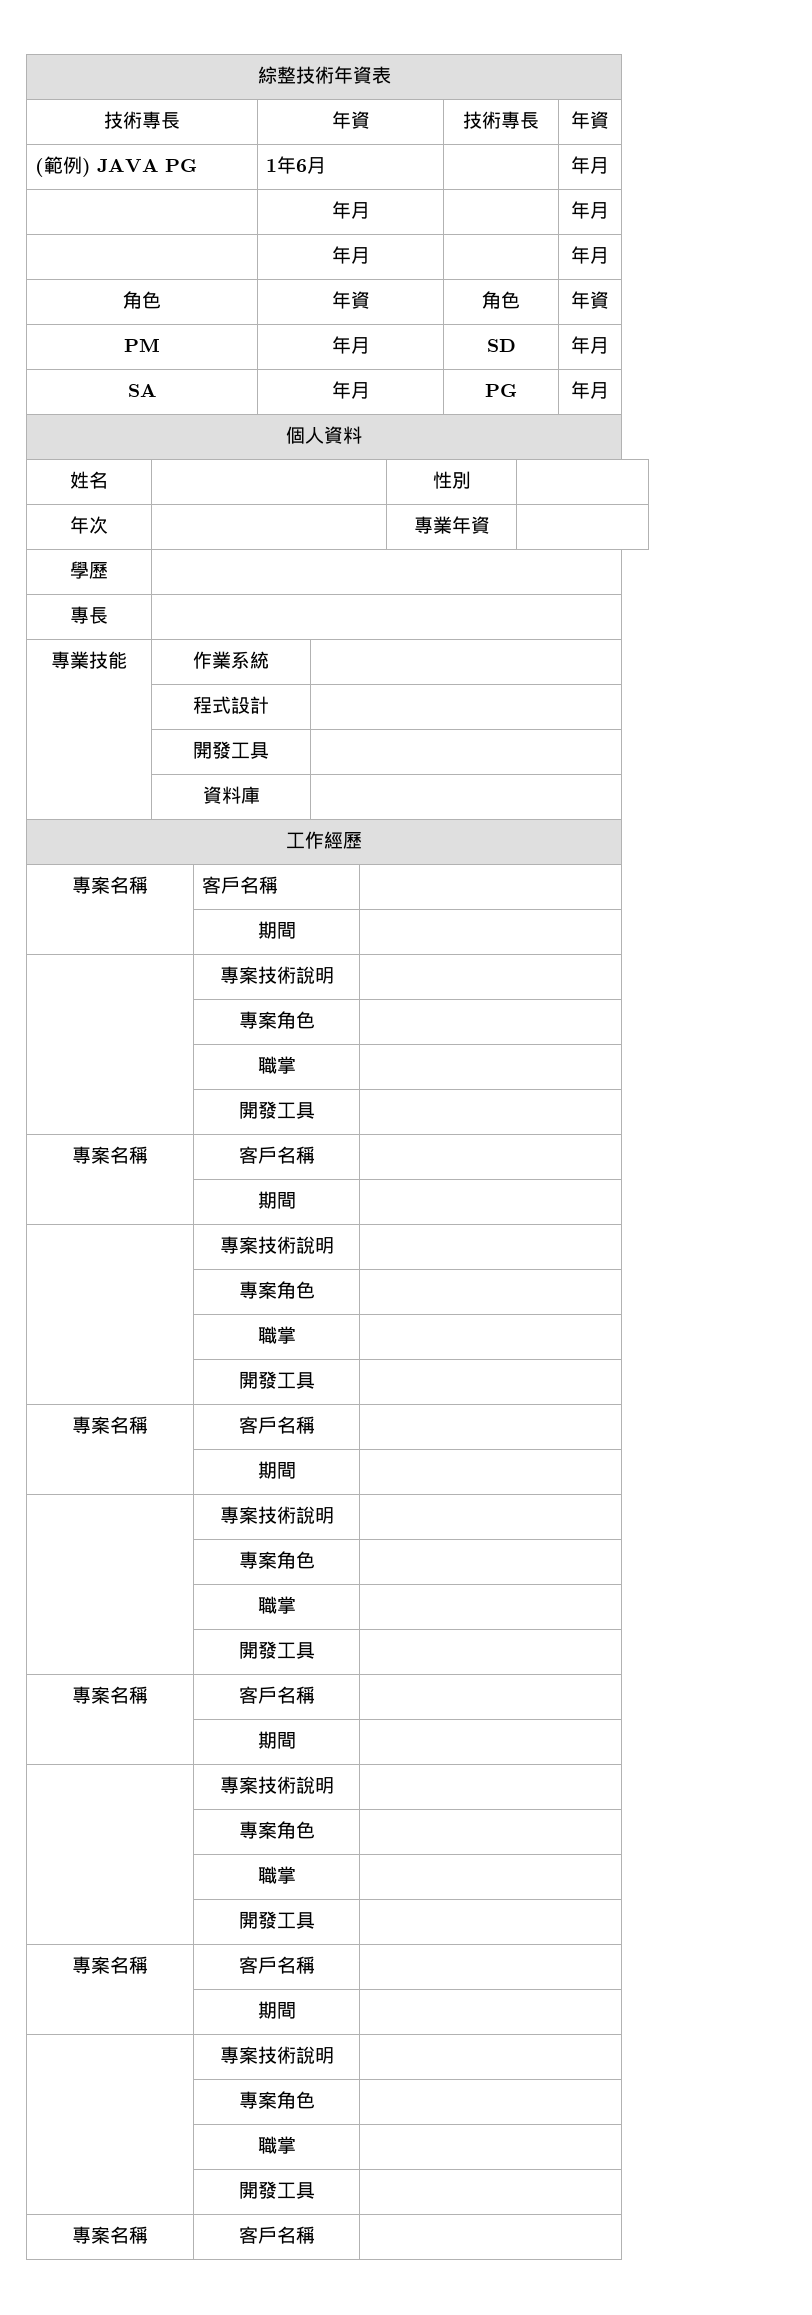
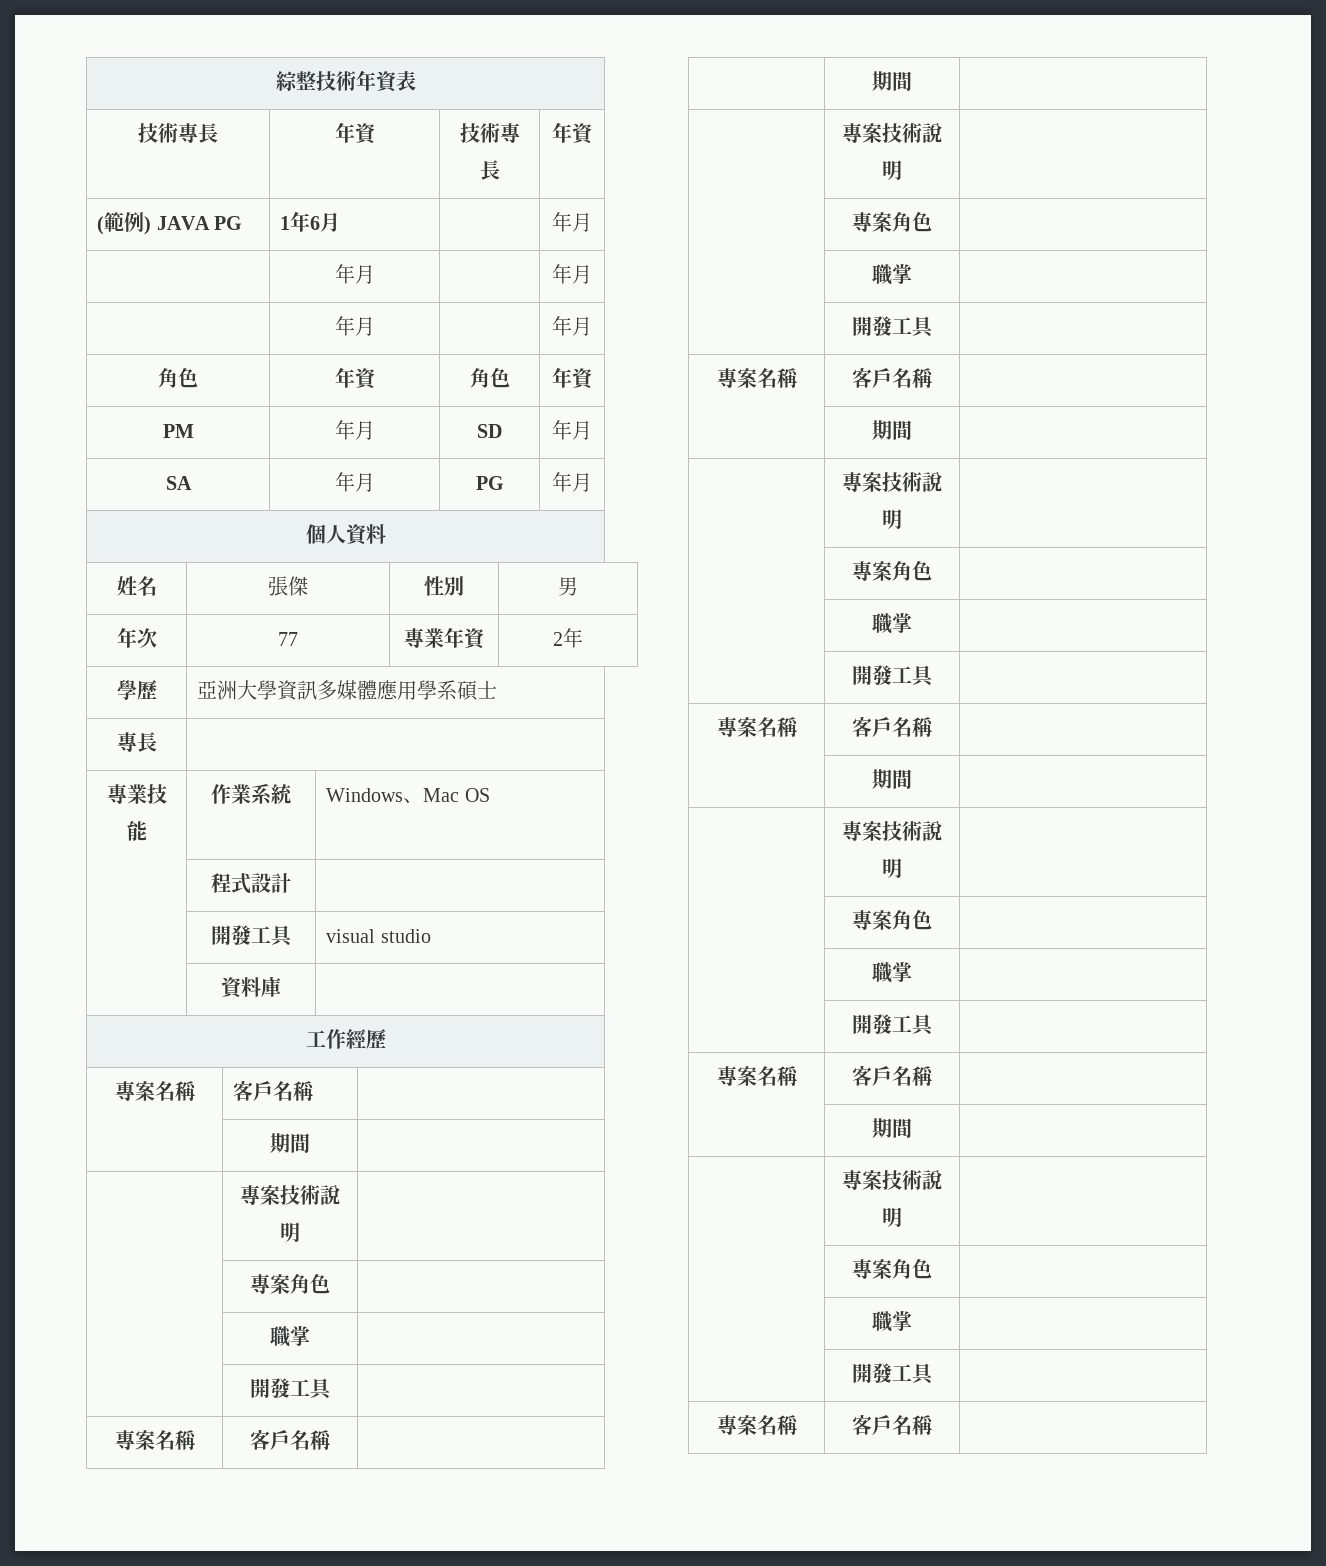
(108, 480) none -> [268,576,308,596] 張傑
(471, 480) none -> [558,577,578,596] 男
(108, 525) none -> [278,632,298,646] 77
(490, 525) none -> [553,628,583,648] 2年
(108, 570) none -> [197,680,498,701] 亞洲大學資訊多媒體應用學系碩士
(269, 660) none -> [326,788,490,803] Windows、Mac OS
(269, 750) none -> [326,929,431,943] visual studio

